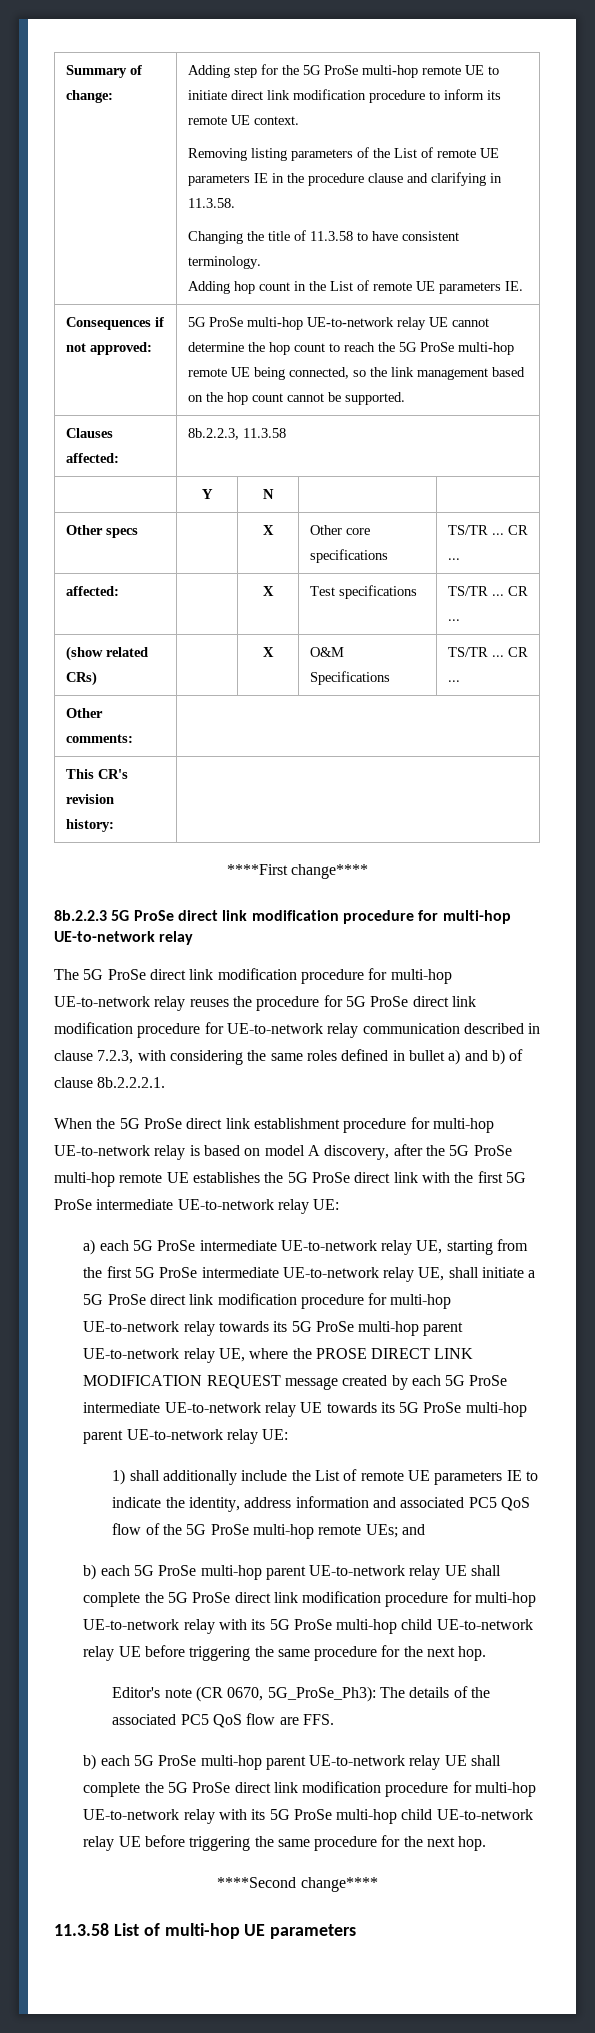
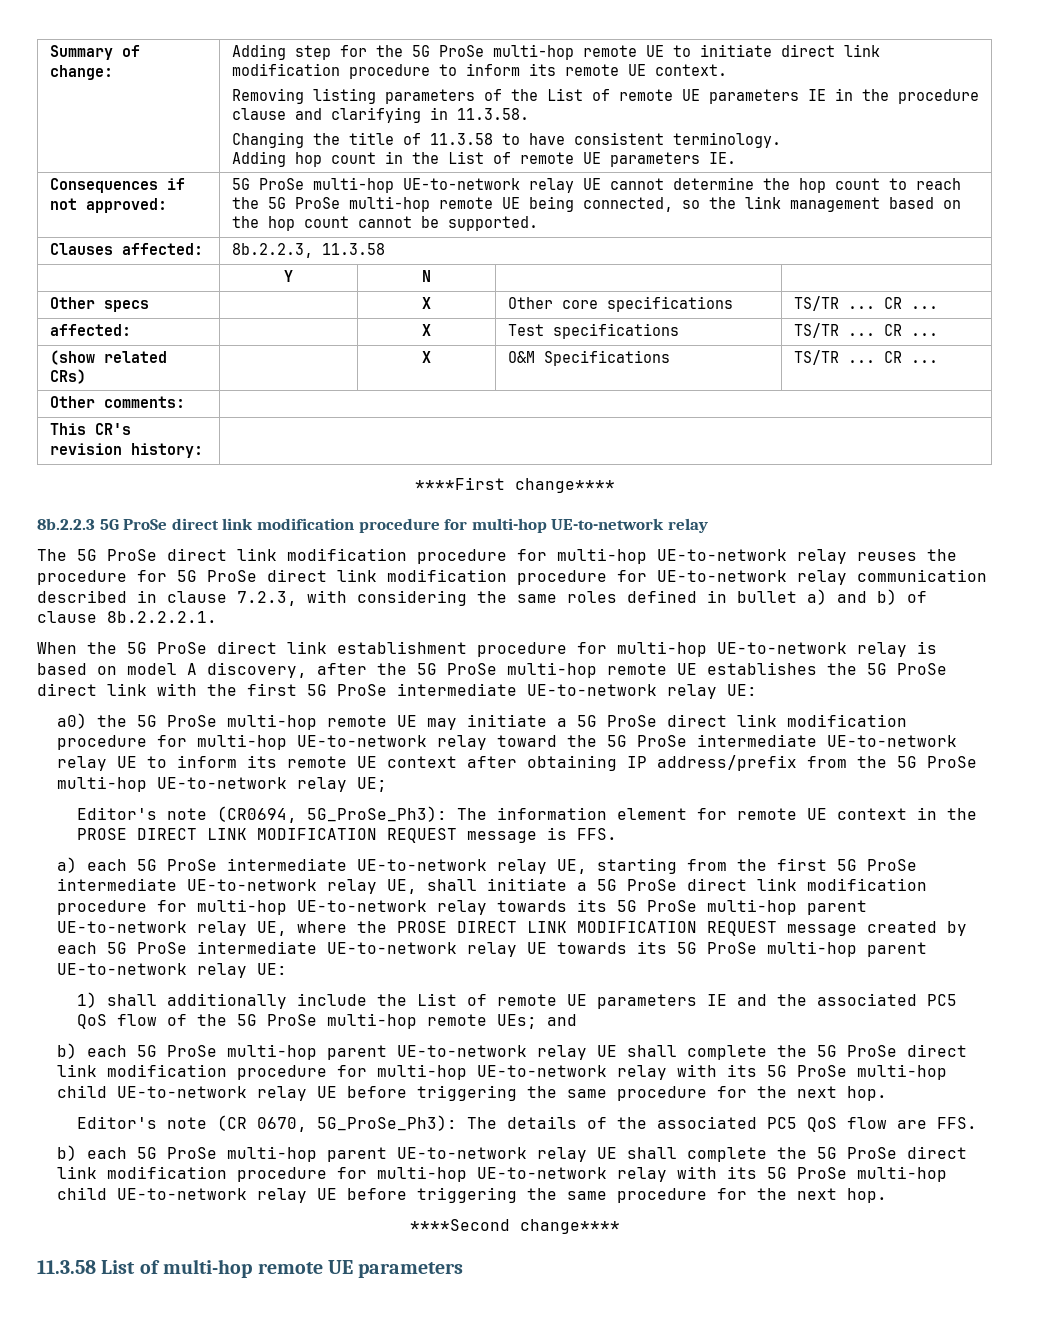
(340, 1204) none -> [56,713,907,730] [56,734,957,750] [56,755,977,771] [56,776,387,792] [76,806,977,823] [76,827,617,843] // a0) the 5G ProSe multi-hop remote UE may initiate a 5G ProSe direct link modification procedure for multi-hop UE-to-network relay toward the 5G ProSe intermediate UE-to-network relay UE to inform its remote UE context after obtaining IP address/prefix from the 5G ProSe multi-hop UE-to-network relay UE; // Editor's note (CR0694, 5G_ProSe_Ph3): The information element for remote UE context in the PROSE DIRECT LINK MODIFICATION REQUEST message is FFS.
[525,1471,538,1481] [112,1496,397,1512] to indicate the identity, address information and -> [736,994,807,1006] and the
(240, 1931) none -> [257,1262,323,1274] remote

